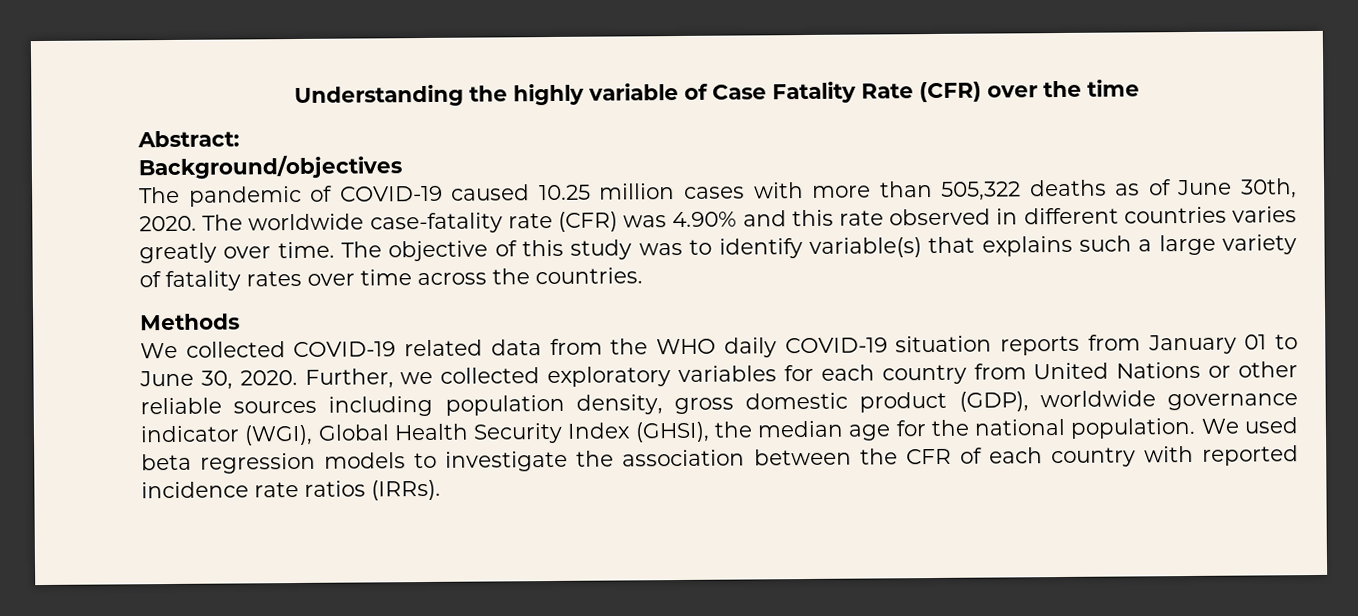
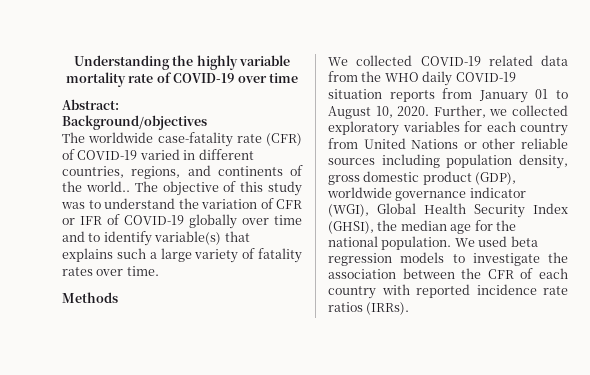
[684,79,1140,104] [137,130,240,148] [138,154,402,180] [139,178,1297,207] [139,206,1298,234] [139,241,335,264] of Case Fatality Rate (CFR) over the time // Abstract: // Background/objectives // The pandemic of COVID-19 caused 10.25 million cases with more than 505,322 deaths as of June 30th, 2020. The worldwide case-fatality rate (CFR) was 4.90% and this rate observed in different countries varies greatly over time. -> [66,72,298,87] [62,99,119,110] [62,115,207,130] [62,132,302,147] [62,149,254,160] [62,165,303,179] [62,181,130,192] mortality rate of COVID-19 over time // Abstract: // Background/objectives // The worldwide case-fatality rate (CFR) of COVID-19 varied in different countries, regions, and continents of the world..
(713, 247) none -> [104,198,302,209] [62,214,302,229] [62,231,101,242] understand the variation of CFR or IFR of COVID-19 globally over time and to
[360,267,643,286] time across the countries. -> [126,266,159,276] time.
[139,370,233,390] June 30, -> [328,106,393,119] August 10,

